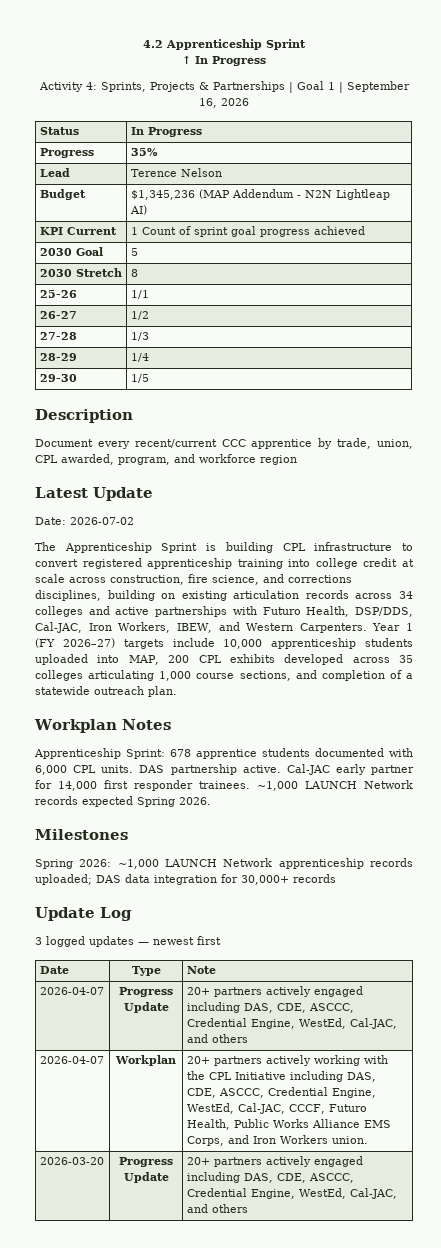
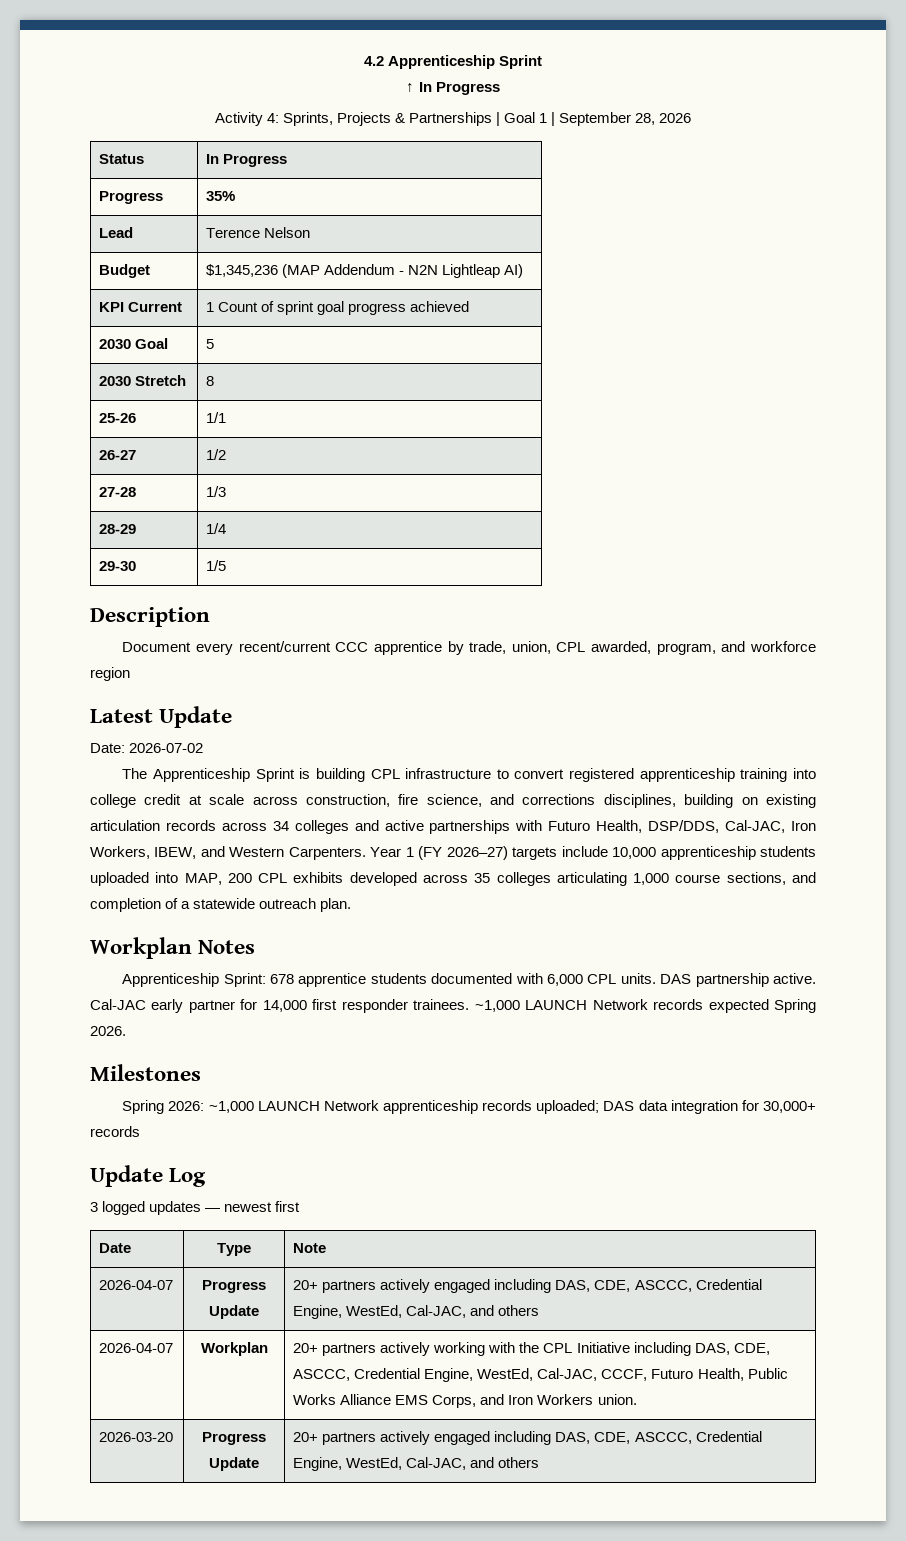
[199,98,217,108] 16, -> [635,113,656,125] 28,

